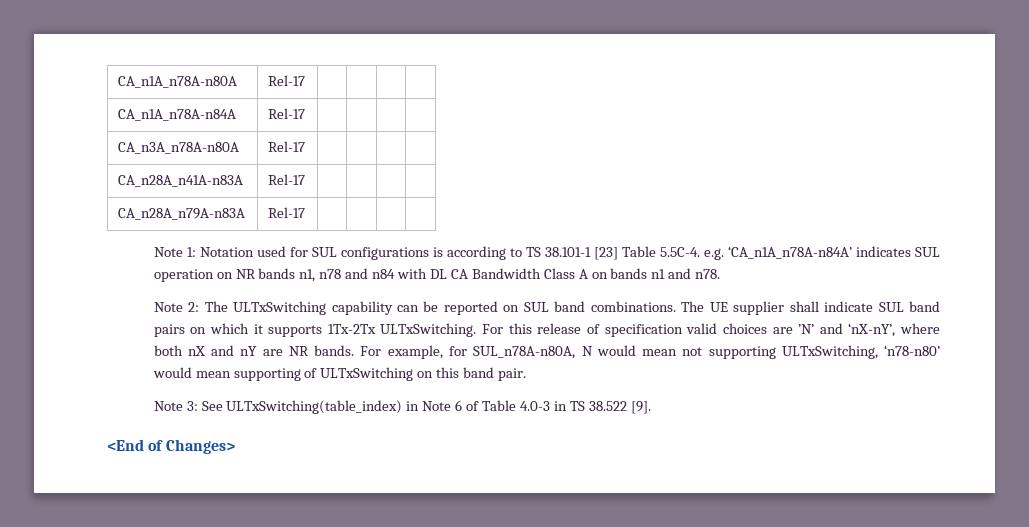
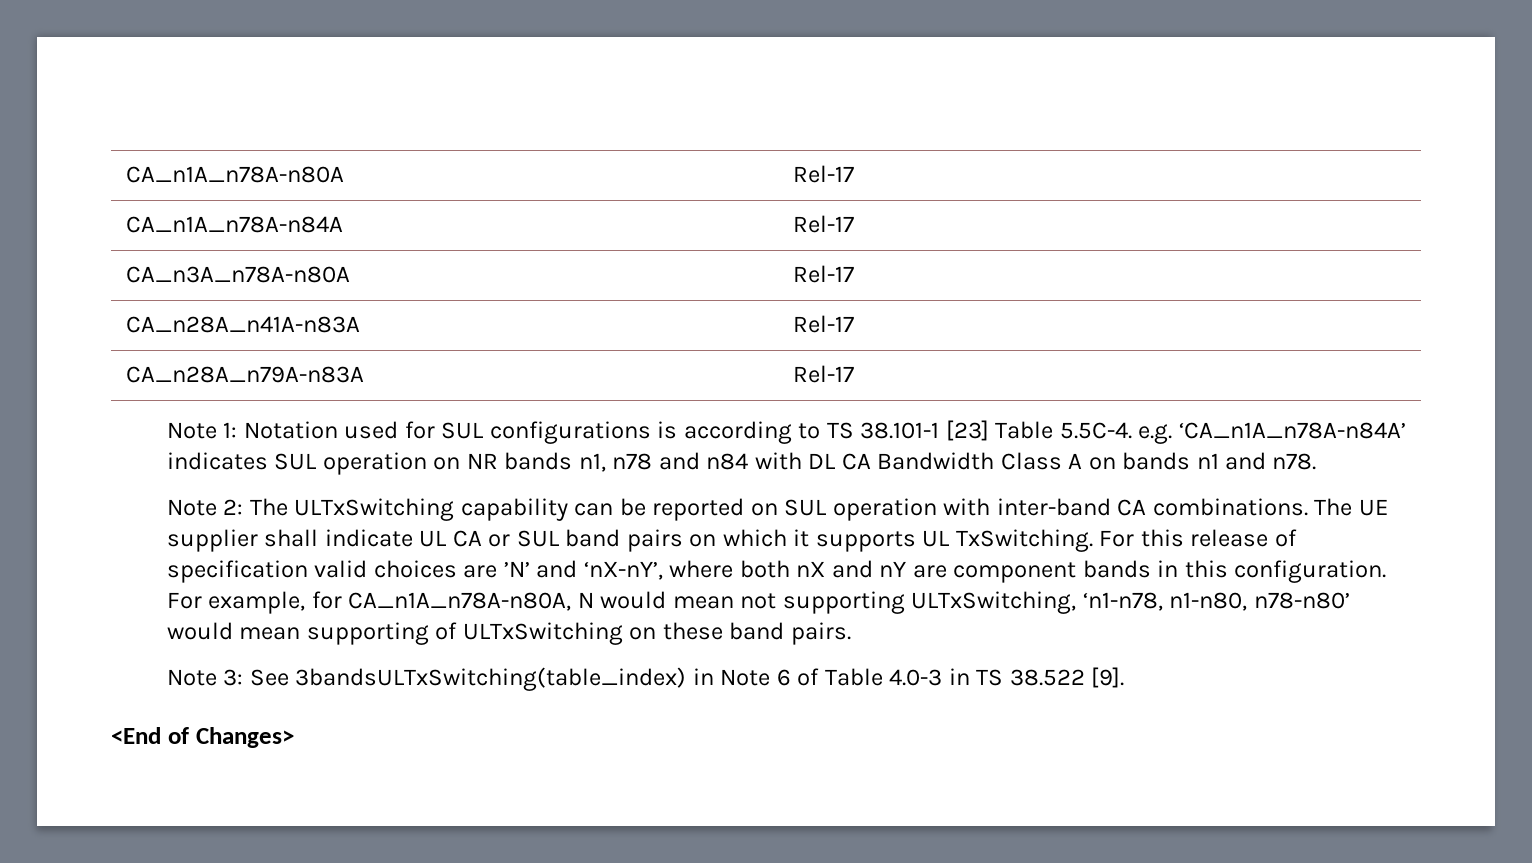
[554,301,586,312] band -> [832,498,1147,521] operation with inter-band CA
(874, 306) none -> [419,530,511,547] UL CA or
[327,323,477,337] 1Tx-2Tx ULTxSwitching. -> [922,529,1093,552] UL TxSwitching.
[288,345,355,356] NR bands. -> [953,560,1387,583] component bands in this configuration.
[473,346,576,359] SUL_n78A-n80A, -> [348,592,572,611] CA_n1A_n78A-n80A,
[884,345,941,356] ‘n78-n80’ -> [1082,592,1350,611] ‘n1-n78, n1-n80, n78-n80’
[436,367,527,381] this band pair. -> [662,622,851,645] these band pairs.
[226,400,403,414] ULTxSwitching(table_index) -> [295,667,687,691] 3bandsULTxSwitching(table_index)

